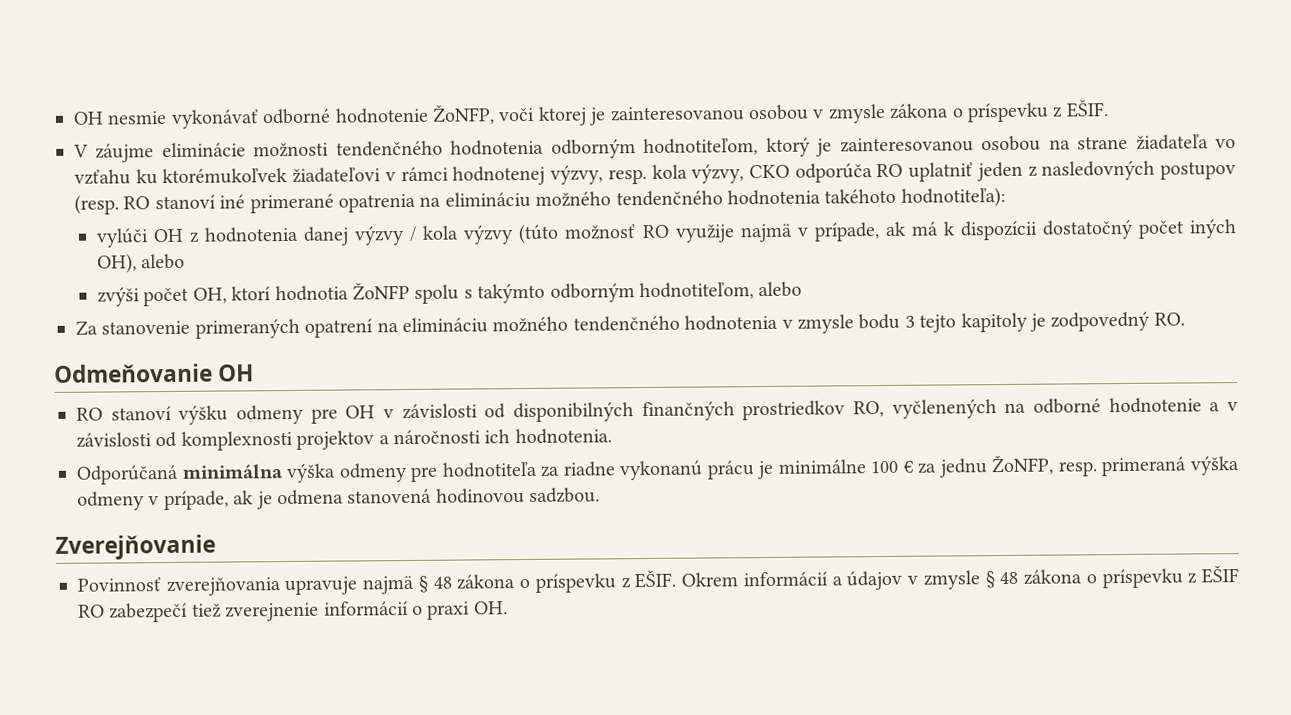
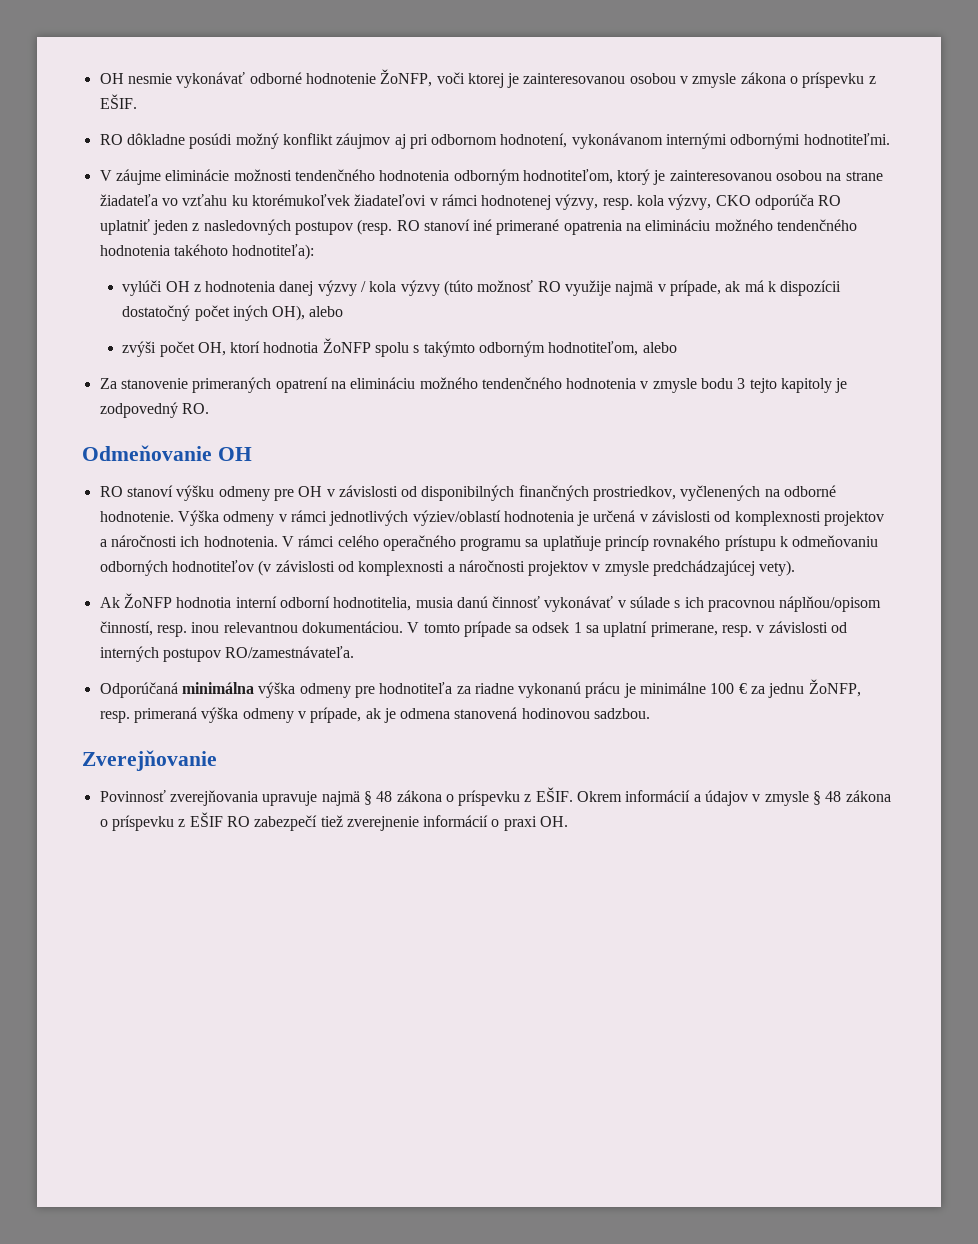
(1109, 108) none -> [99,133,890,149] // RO dôkladne posúdi možný konflikt záujmov aj pri odbornom hodnotení, vykonávanom internými odbornými hodnotiteľmi.
[742,400,884,421] prostriedkov RO, -> [593,486,677,501] prostriedkov,
[1108,397,1221,414] hodnotenie a -> [99,510,636,526] hodnotenie. Výška odmeny v rámci jednotlivých výziev/oblastí hodnotenia je určená
(612, 436) none -> [281,535,879,551] [99,560,796,576] [99,593,882,612] [99,621,848,637] [99,646,355,662] V rámci celého operačného programu sa uplatňuje princíp rovnakého prístupu k odmeňovaniu odborných hodnotiteľov (v závislosti od komplexnosti a náročnosti projektov v zmysle predchádzajúcej vety). // Ak ŽoNFP hodnotia interní odborní hodnotitelia, musia danú činnosť vykonávať v súlade s ich pracovnou náplňou/opisom činností, resp. inou relevantnou dokumentáciou. V tomto prípade sa odsek 1 sa uplatní primerane, resp. v závislosti od interných postupov RO/zamestnávateľa.

